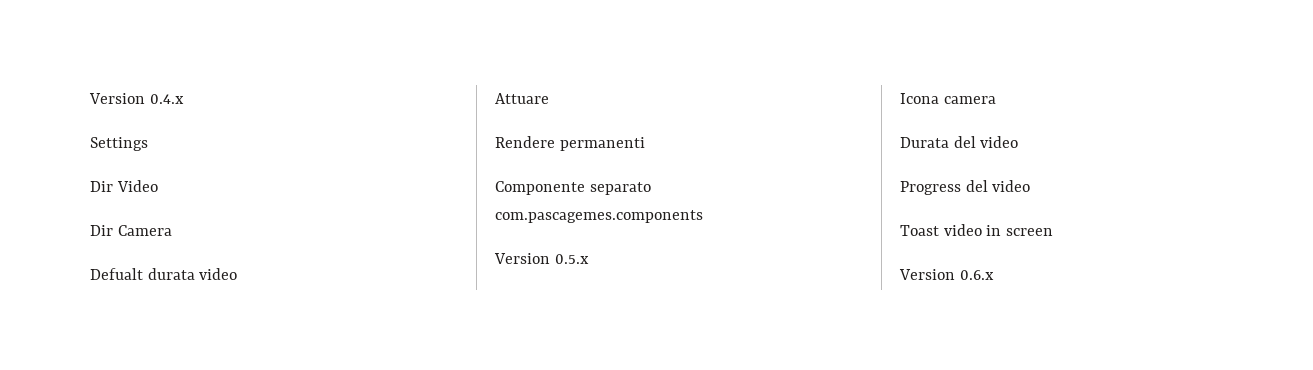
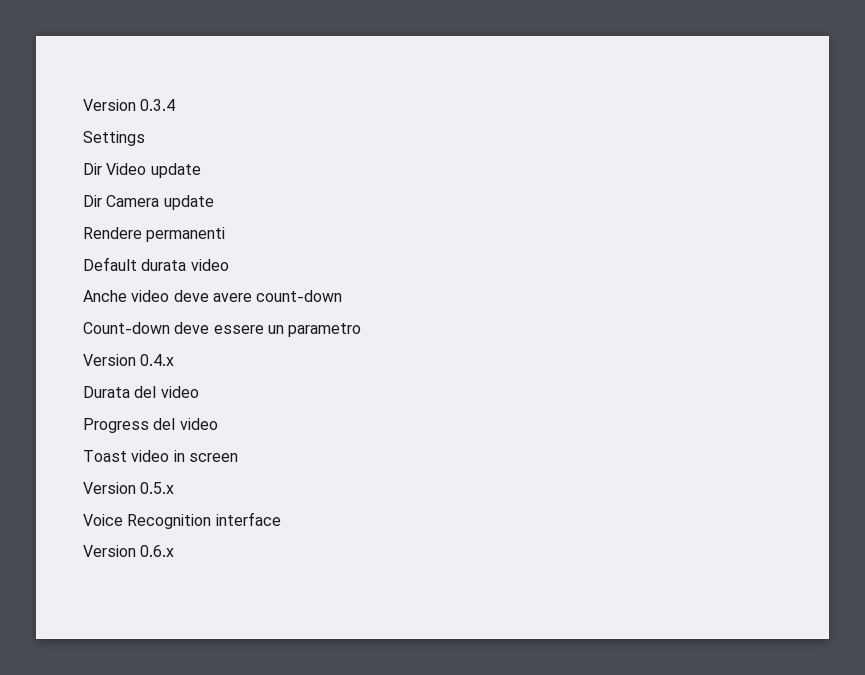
[89,93,184,104] Version 0.4.x -> [83,99,176,111] Version 0.3.4
(158, 186) none -> [150,163,201,178] update
[90,268,238,280] [495,93,549,104] [495,136,645,151] [495,181,651,195] [495,210,703,223] [494,253,589,264] [900,93,996,104] // Defualt durata video // Attuare // Rendere permanenti // Componente separato com.pascagemes.components // Version 0.5.x // Icona camera -> [163,195,214,210] [83,227,226,242] [83,257,229,271] [83,290,343,302] [83,322,362,337] [83,354,175,366] update // Rendere permanenti // Default durata video // Anche video deve avere count-down // Count-down deve essere un parametro // Version 0.4.x
(1054, 232) none -> [83,482,175,494] [83,512,281,529] // Version 0.5.x // Voice Recognition interface

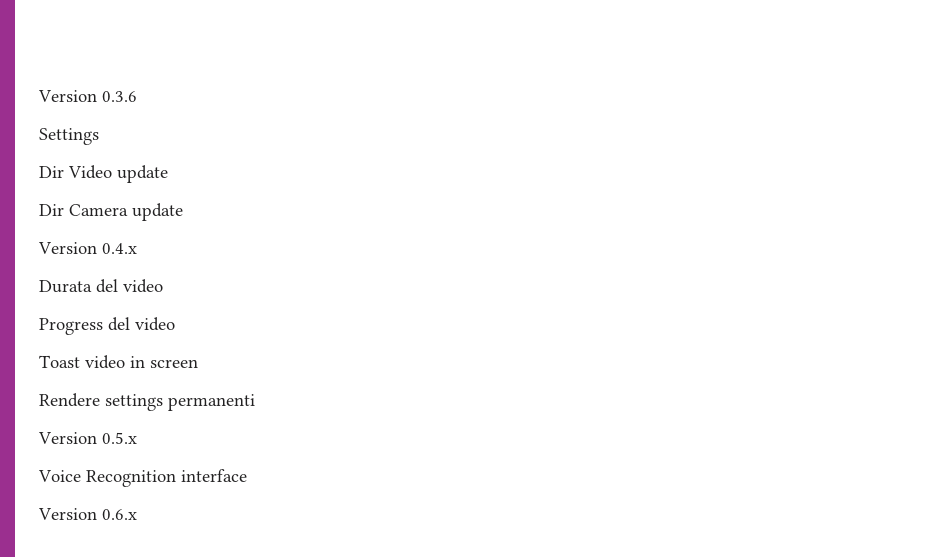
[83,99,176,111] Version 0.3.4 -> [38,90,137,102] Version 0.3.6
[83,227,226,242] [83,257,229,271] [83,290,343,302] [83,322,362,337] // Rendere permanenti // Default durata video // Anche video deve avere count-down // Count-down deve essere un parametro -> (183, 212) none
(238, 457) none -> [39,393,255,411] // Rendere settings permanenti

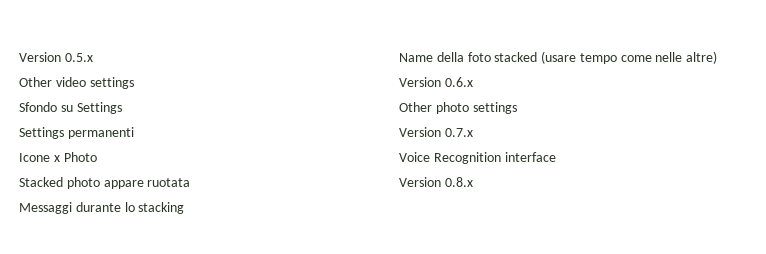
[38,90,137,102] [39,128,99,145] [39,165,168,183] [39,203,183,221] [38,242,137,254] [39,279,163,293] [39,317,175,335] [39,355,198,369] [39,393,255,411] [38,432,137,444] Version 0.3.6 // Settings // Dir Video update // Dir Camera update // Version 0.4.x // Durata del video // Progress del video // Toast video in screen // Rendere settings permanenti // Version 0.5.x -> [19,52,93,62] [19,77,134,89] [19,102,122,114] [19,127,134,139] [19,152,97,162] [19,177,191,189] [19,202,185,214] [399,51,718,64] [399,77,473,87] [399,102,517,114] [399,127,473,137] Version 0.5.x // Other video settings // Sfondo su Settings // Settings permanenti // Icone x Photo // Stacked photo appare ruotata // Messaggi durante lo stacking // Name della foto stacked (usare tempo come nelle altre) // Version 0.6.x // Other photo settings // Version 0.7.x
[102,509,137,520] 0.6.x -> [444,177,473,187] 0.8.x

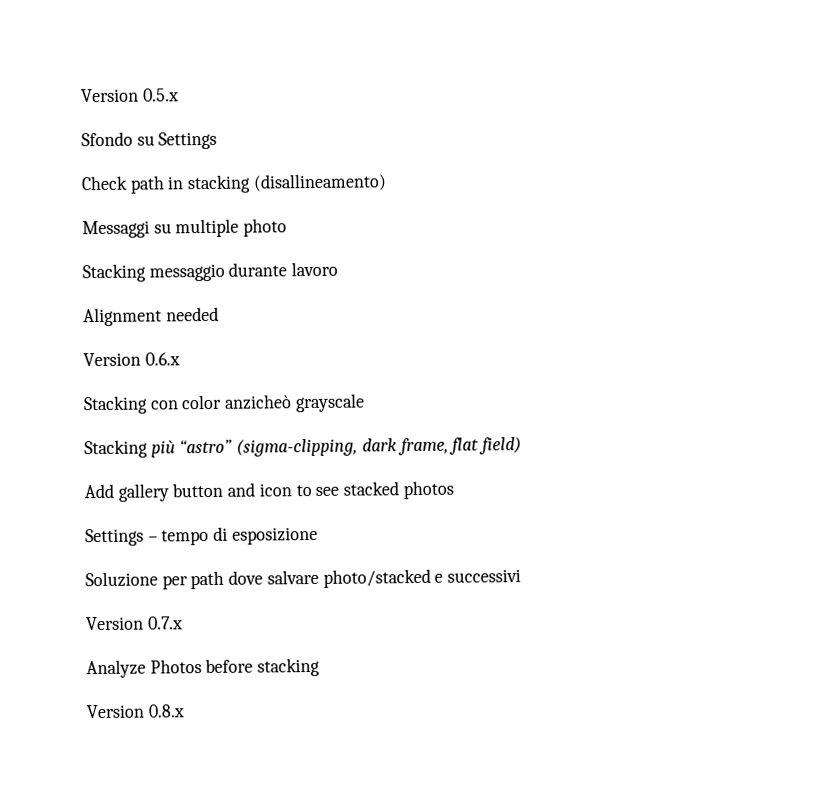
[19,77,134,89] // Other video settings -> (179, 95) none
[19,127,134,139] [19,152,97,162] [19,177,191,189] [19,202,185,214] [399,51,718,64] [399,77,473,87] [399,102,517,114] [399,127,473,137] [399,152,556,164] Settings permanenti // Icone x Photo // Stacked photo appare ruotata // Messaggi durante lo stacking // Name della foto stacked (usare tempo come nelle altre) // Version 0.6.x // Other photo settings // Version 0.7.x // Voice Recognition interface -> [81,173,387,194] [82,218,288,239] [82,261,339,283] [83,306,219,327] [83,352,180,367] [83,393,365,415] [84,437,523,459] [84,480,454,502] [85,526,318,547] [85,568,522,590] [86,616,183,631] [86,657,321,679] Check path in stacking (disallineamento) // Messaggi su multiple photo // Stacking messaggio durante lavoro // Alignment needed // Version 0.6.x // Stacking con color anzicheò grayscale // Stacking più “astro” (sigma-clipping, dark frame, flat field) // Add gallery button and icon to see stacked photos // Settings – tempo di esposizione // Soluzione per path dove salvare photo/stacked e successivi // Version 0.7.x // Analyze Photos before stacking

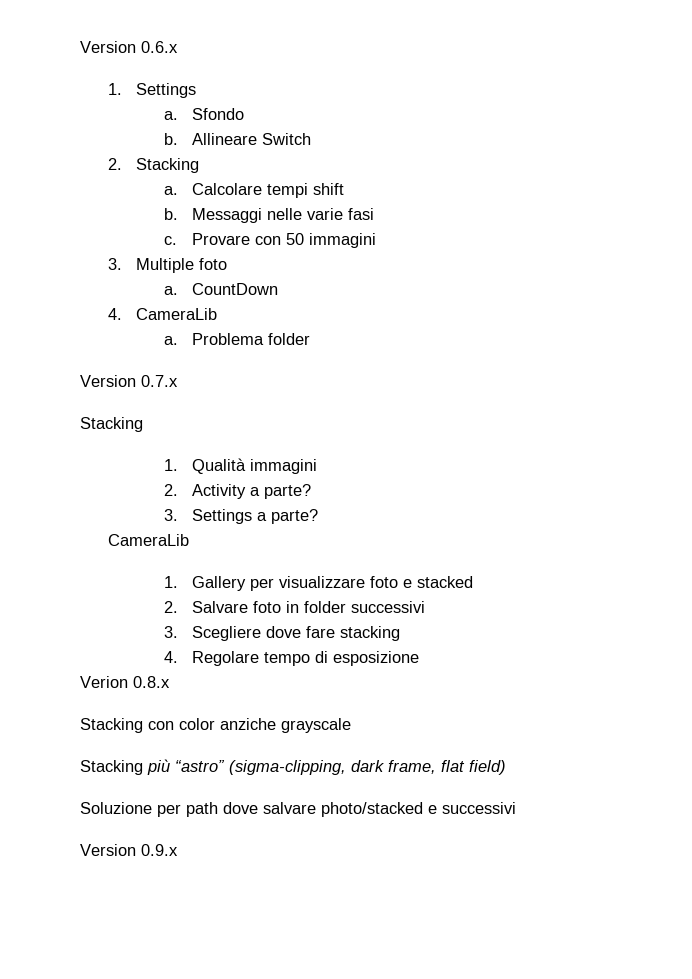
[81,88,179,103] [81,131,218,150] [81,173,387,194] [82,218,288,239] [82,261,339,283] [83,306,219,327] [83,352,180,367] Version 0.5.x // Sfondo su Settings // Check path in stacking (disallineamento) // Messaggi su multiple photo // Stacking messaggio durante lavoro // Alignment needed // Version 0.6.x -> [80,41,178,53] [108,83,197,98] [164,108,245,120] [164,133,312,145] [108,158,200,173] [164,183,345,198] [164,208,375,223] [164,233,377,248] [108,258,228,273] [164,283,279,295] [108,308,218,320] [164,333,311,345] [80,375,178,387] [80,417,143,432] [164,458,318,474] [164,484,312,499] [164,509,319,524] [108,534,190,546] [164,576,474,591] [164,601,426,613] [164,626,401,641] [164,651,420,666] [80,676,170,688] Version 0.6.x // 1. Settings // a. Sfondo // b. Allineare Switch // 2. Stacking // a. Calcolare tempi shift // b. Messaggi nelle varie fasi // c. Provare con 50 immagini // 3. Multiple foto // a. CountDown // 4. CameraLib // a. Problema folder // Version 0.7.x // Stacking // 1. Qualità immagini // 2. Activity a parte? // 3. Settings a parte? // CameraLib // 1. Gallery per visualizzare foto e stacked // 2. Salvare foto in folder successivi // 3. Scegliere dove fare stacking // 4. Regolare tempo di esposizione // Verion 0.8.x
[224,394,293,410] anzicheò -> [220,718,276,730] anziche
[84,480,454,502] [85,526,318,547] // Add gallery button and icon to see stacked photos // Settings – tempo di esposizione -> (506, 767) none
[147,616,183,630] [86,657,321,679] [86,704,184,719] 0.7.x // Analyze Photos before stacking // Version 0.8.x -> [141,844,178,856] 0.9.x

